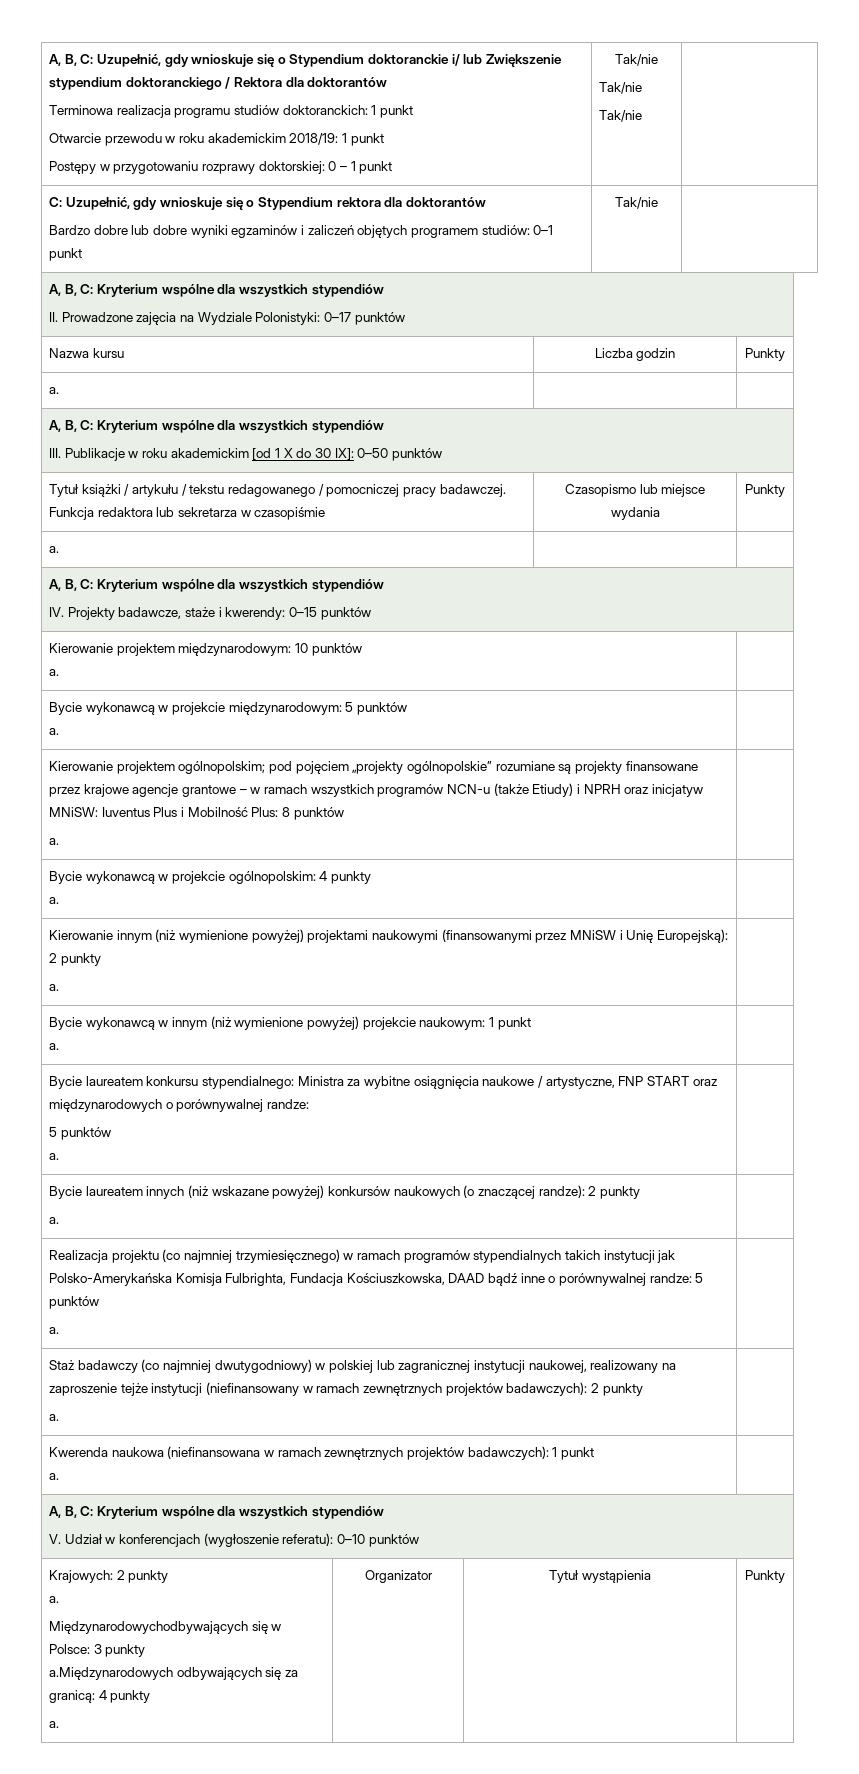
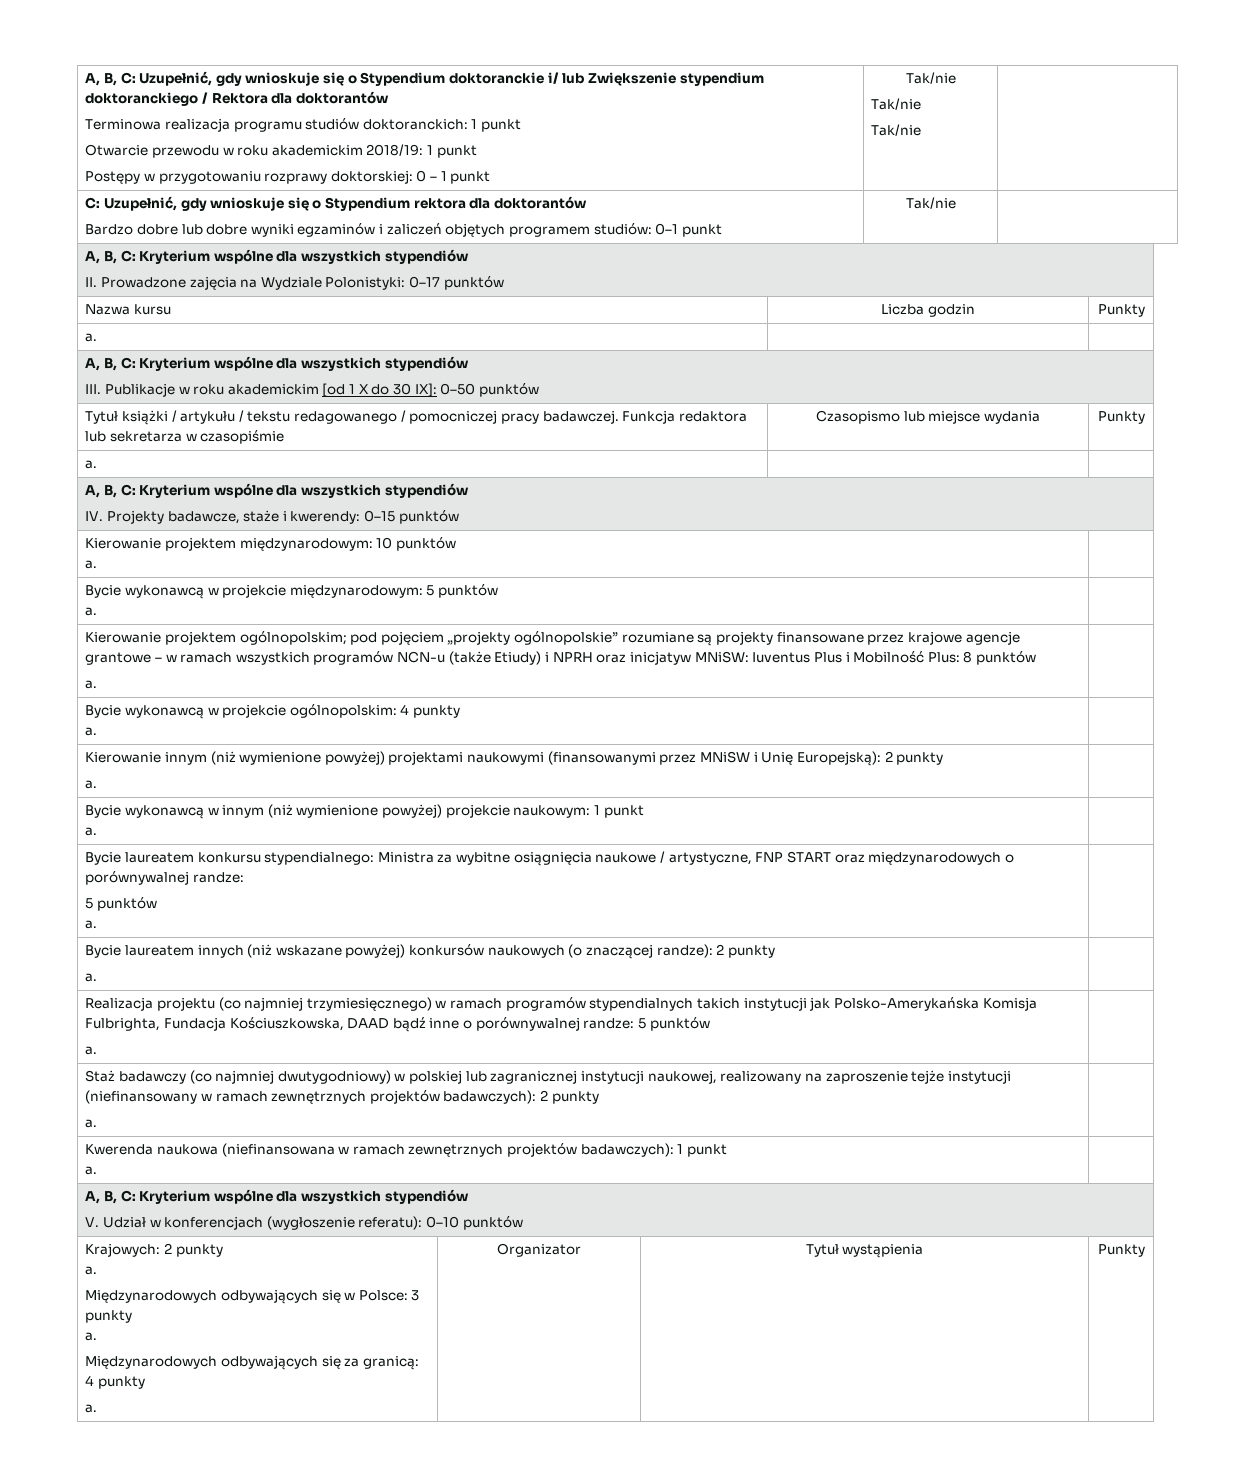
[49,1621,249,1634] Międzynarodowychodbywających -> [85,1289,318,1304] Międzynarodowych odbywających
[49,1667,174,1680] a.Międzynarodowych -> [85,1332,98,1341] [85,1356,218,1369] a. // Międzynarodowych

